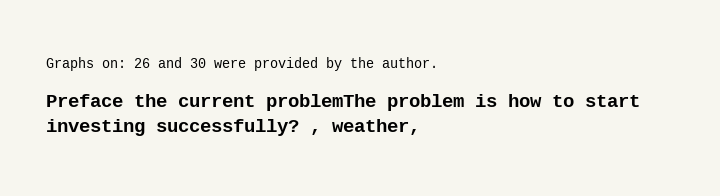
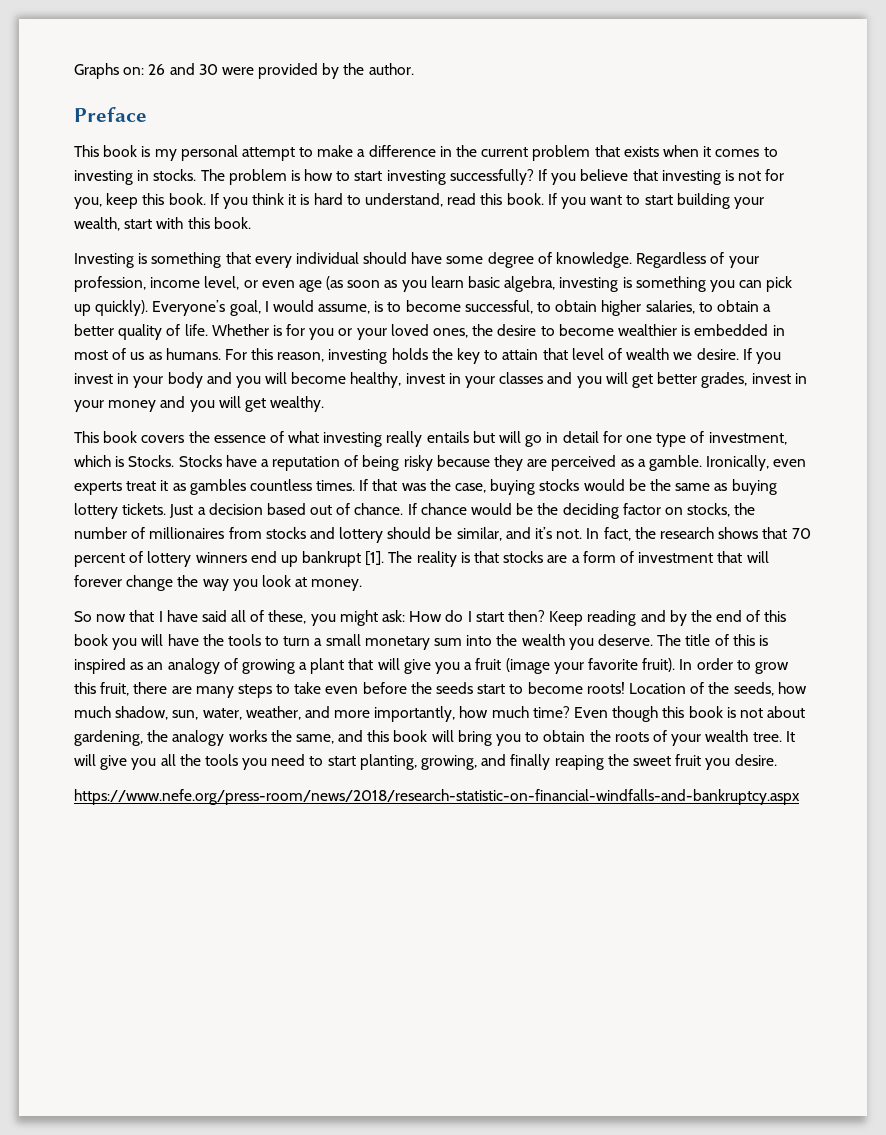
[134,94,376,111] the current problemThe -> [74,145,778,161] [74,169,225,185] // This book is my personal attempt to make a difference in the current problem that exists when it comes to investing in stocks. The
[310,119,420,135] , weather, -> [538,169,785,185] [74,193,764,209] [74,217,251,231] [74,252,759,268] [74,276,793,292] [74,300,772,316] [74,324,785,340] [74,348,781,364] [74,372,807,388] [74,396,325,412] [74,431,787,447] [74,455,807,471] [74,479,777,495] [74,503,756,519] [74,527,811,543] [74,551,769,567] [74,575,363,591] [74,610,787,626] [74,634,768,650] [74,658,789,674] [74,682,807,698] [74,706,806,722] [74,730,795,746] [74,754,777,770] [74,789,800,805] If you believe that investing is not for you, keep this book. If you think it is hard to understand, read this book. If you want to start building your wealth, start with this book. // Investing is something that every individual should have some degree of knowledge. Regardless of your profession, income level, or even age (as soon as you learn basic algebra, investing is something you can pick up quickly). Everyone’s goal, I would assume, is to become successful, to obtain higher salaries, to obtain a better quality of life. Whether is for you or your loved ones, the desire to become wealthier is embedded in most of us as humans. For this reason, investing holds the key to attain that level of wealth we desire. If you invest in your body and you will become healthy, invest in your classes and you will get better grades, invest in your money and you will get wealthy. // This book covers the essence of what investing really entails but will go in detail for one type of investment, which is Stocks. Stocks have a reputation of being risky because they are perceived as a gamble. Ironically, even experts treat it as gambles countless times. If that was the case, buying stocks would be the same as buying lottery tickets. Just a decision based out of chance. If chance would be the deciding factor on stocks, the number of millionaires from stocks and lottery should be similar, and it’s not. In fact, the research shows that 70 percent of lottery winners end up bankrupt [1]. The reality is that stocks are a form of investment that will forever change the way you look at money. // So now that I have said all of these, you might ask: How do I start then? Keep reading and by the end of this book you will have the tools to turn a small monetary sum into the wealth you deserve. The title of this is inspired as an analogy of growing a plant that will give you a fruit (image your favorite fruit). In order to grow this fruit, there are many steps to take even before the seeds start to become roots! Location of the seeds, how much shadow, sun, water, weather, and more importantly, how much time? Even though this book is not about gardening, the analogy works the same, and this book will bring you to obtain the roots of your wealth tree. It will give you all the tools you need to start planting, growing, and finally reaping the sweet fruit you desire. // https://www.nefe.org/press-room/news/2018/research-statistic-on-financial-windfalls-and-bankruptcy.aspx

